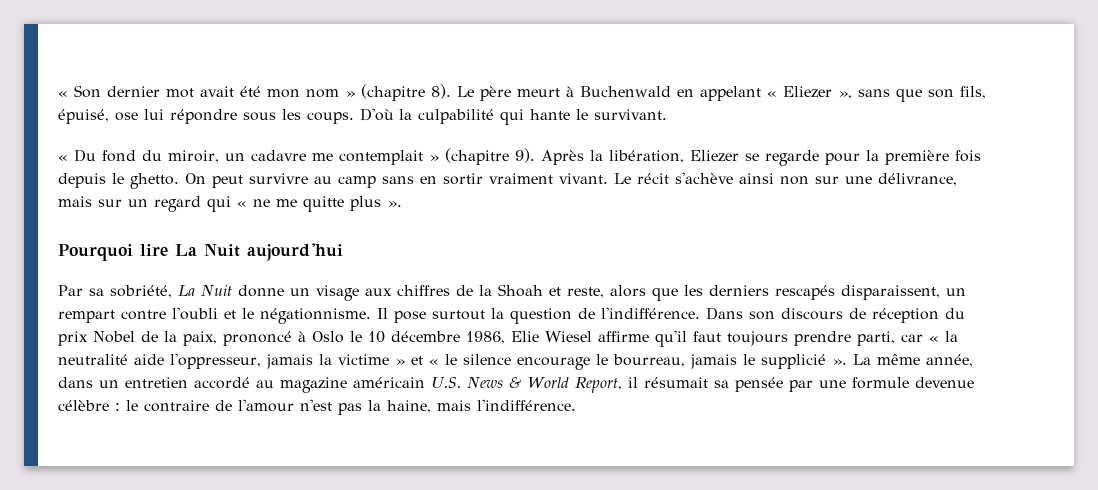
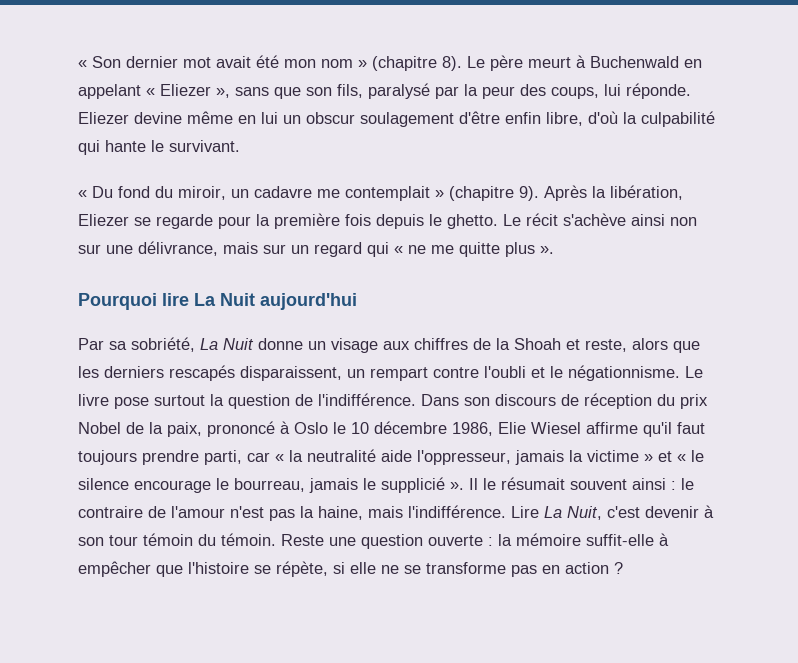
[58,108,394,124] épuisé, ose lui répondre sous les coups. D'où -> [368,83,691,99] [78,111,618,127] paralysé par la peur des coups, lui réponde. Eliezer devine même en lui un obscur soulagement d'être enfin libre, d'où
[185,173,608,188] On peut survivre au camp sans en sortir vraiment vivant. -> (498, 221) none
[377,308,388,319] Il -> [685,366,703,378] [78,394,109,406] Le livre
[853,354,973,367] [58,377,974,393] [58,400,109,411] La même année, dans un entretien accordé au magazine américain U.S. News & World Report, il résumait sa pensée par une formule devenue célèbre -> [469,477,666,490] Il le résumait souvent ainsi
(576, 405) none -> [511,505,714,520] [78,533,669,549] [78,561,623,577] Lire La Nuit, c'est devenir à son tour témoin du témoin. Reste une question ouverte : la mémoire suffit-elle à empêcher que l'histoire se répète, si elle ne se transforme pas en action ?

